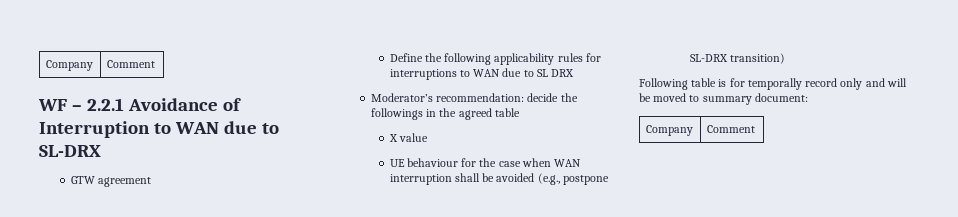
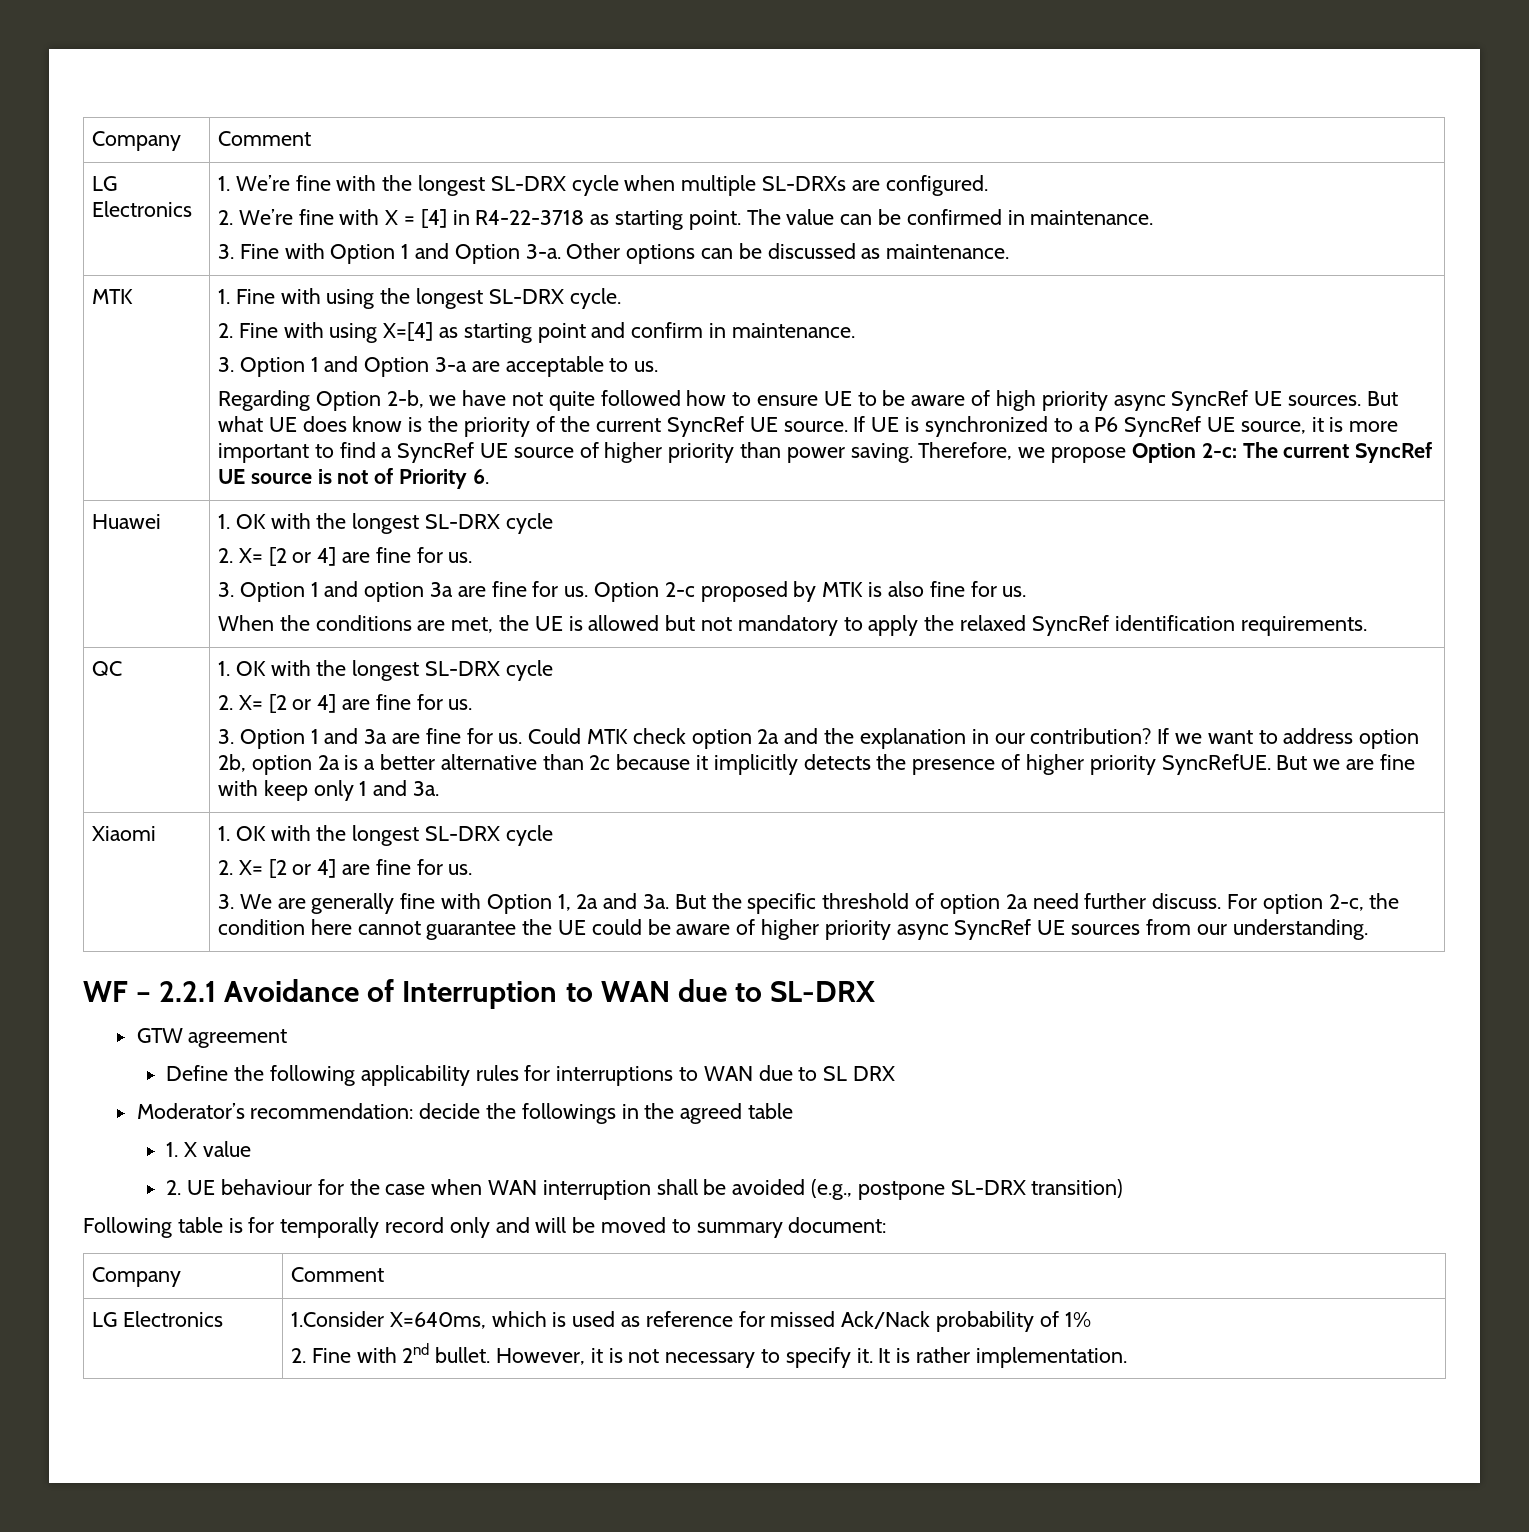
[45,60,93,71] [106,60,155,68] Company | Comment -> [92,131,182,151] [218,131,312,146] [92,176,118,191] [92,201,193,217] [218,175,988,196] [218,209,1154,230] [218,243,1010,264] [92,289,134,304] [218,288,621,309] [218,322,855,343] [218,356,659,377] [218,390,1398,411] [218,416,1399,437] [218,442,1433,463] [218,468,489,489] [92,514,162,529] [218,513,553,534] [218,547,473,566] [218,581,1027,602] [218,615,1367,636] [92,661,123,676] [218,660,553,681] [218,694,473,713] [218,728,1420,749] [218,754,1415,775] [218,780,440,801] [92,826,157,841] [218,825,553,846] [218,859,473,878] [218,893,1400,914] [218,919,1368,940] Company | Comment // LG Electronics | 1. We’re fine with the longest SL-DRX cycle when multiple SL-DRXs are configured. // 2. We’re fine with X = [4] in R4-22-3718 as starting point. The value can be confirmed in maintenance. // 3. Fine with Option 1 and Option 3-a. Other options can be discussed as maintenance. // MTK | 1. Fine with using the longest SL-DRX cycle. // 2. Fine with using X=[4] as starting point and confirm in maintenance. // 3. Option 1 and Option 3-a are acceptable to us. // Regarding Option 2-b, we have not quite followed how to ensure UE to be aware of high priority async SyncRef UE sources. But what UE does know is the priority of the current SyncRef UE source. If UE is synchronized to a P6 SyncRef UE source, it is more important to find a SyncRef UE source of higher priority than power saving. Therefore, we propose Option 2-c: The current SyncRef UE source is not of Priority 6. // Huawei | 1. OK with the longest SL-DRX cycle // 2. X= [2 or 4] are fine for us. // 3. Option 1 and option 3a are fine for us. Option 2-c proposed by MTK is also fine for us. // When the conditions are met, the UE is allowed but not mandatory to apply the relaxed SyncRef identification requirements. // QC | 1. OK with the longest SL-DRX cycle // 2. X= [2 or 4] are fine for us. // 3. Option 1 and 3a are fine for us. Could MTK check option 2a and the explanation in our contribution? If we want to address option 2b, option 2a is a better alternative than 2c because it implicitly detects the presence of higher priority SyncRefUE. But we are fine with keep only 1 and 3a. // Xiaomi | 1. OK with the longest SL-DRX cycle // 2. X= [2 or 4] are fine for us. // 3. We are generally fine with Option 1, 2a and 3a. But the specific threshold of option 2a need further discuss. For option 2-c, the condition here cannot guarantee the UE could be aware of higher priority async SyncRef UE sources from our understanding.
(520, 112) none -> [166,1142,179,1157] 1.
(428, 137) none -> [166,1180,182,1195] 2.
(755, 129) none -> [92,1311,223,1327] [291,1311,1091,1332] [291,1343,1127,1368] // LG Electronics | 1.Consider X=640ms, which is used as reference for missed Ack/Nack probability of 1% // 2. Fine with 2nd bullet. However, it is not necessary to specify it. It is rather implementation.

